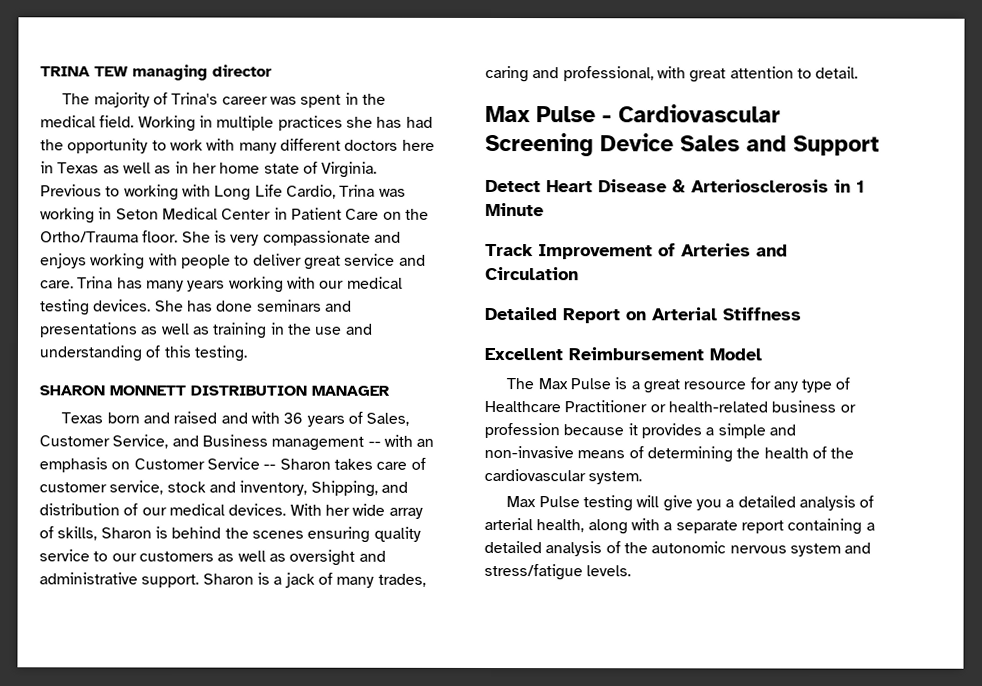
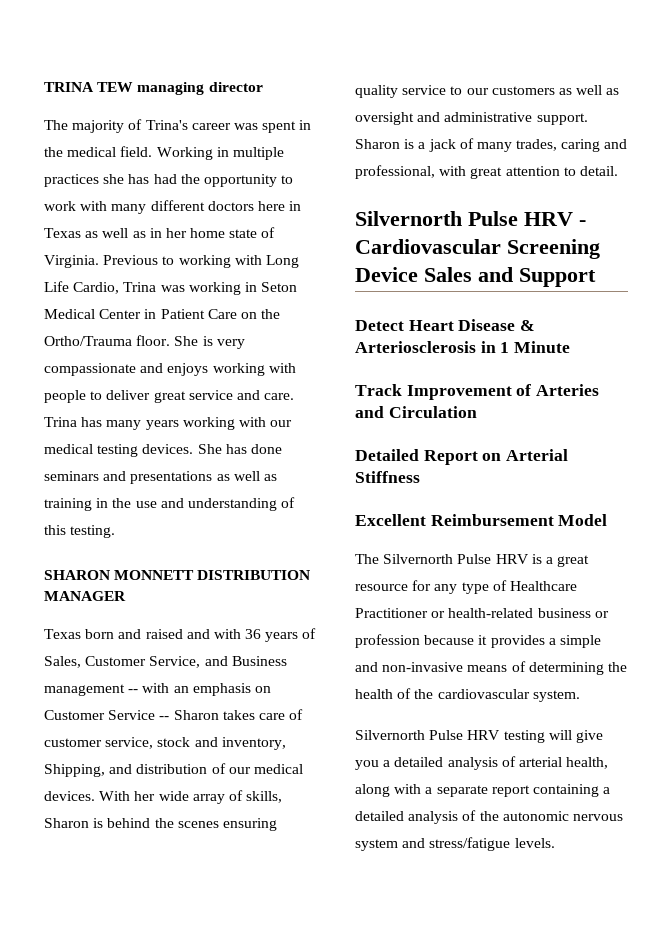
[485,105,596,123] Max Pulse -> [355,211,573,226] Silvernorth Pulse HRV
[537,378,611,390] Max Pulse -> [383,554,529,564] Silvernorth Pulse HRV
[506,496,580,508] Max Pulse -> [355,730,501,740] Silvernorth Pulse HRV

